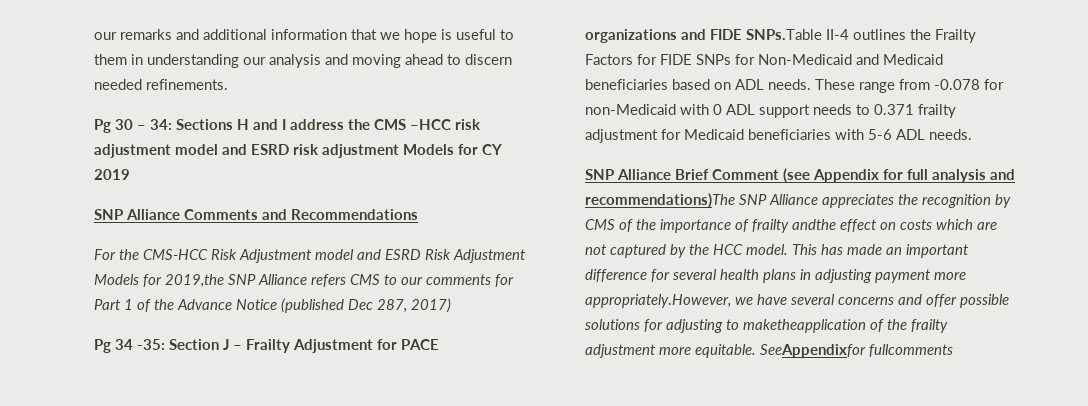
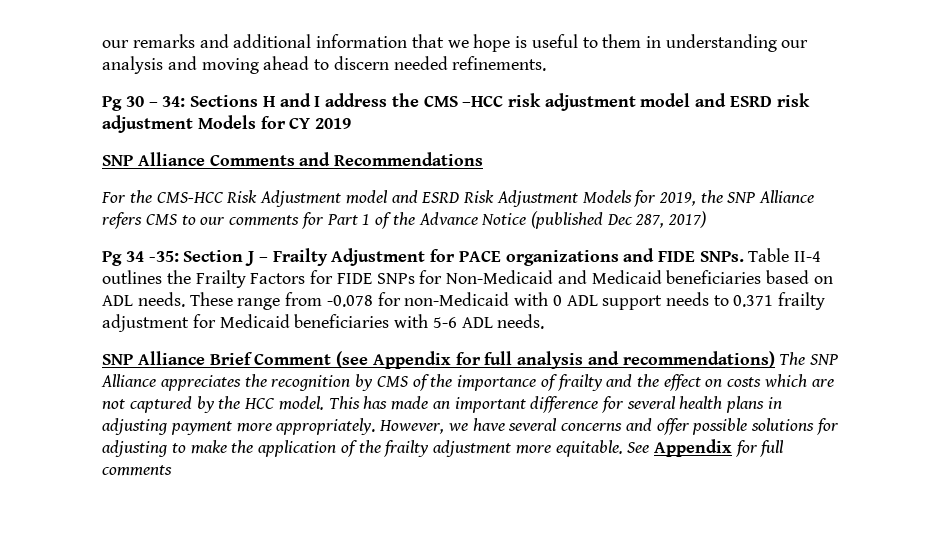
[164,274,224,288] 2019,the -> [658,190,723,206] 2019, the
[745,29,822,40] SNPs.Table -> [699,248,790,262] SNPs. Table
[584,193,735,208] recommendations)The -> [622,351,806,368] recommendations) The
[791,219,836,230] andthe -> [606,374,659,387] and the
[584,294,731,308] appropriately.However, -> [276,418,445,435] appropriately. However,
[742,319,866,333] maketheapplication -> [190,440,337,457] make the application
[759,344,953,358] SeeAppendixfor fullcomments -> [627,439,785,457] [102,465,173,476] See Appendix for full comments

